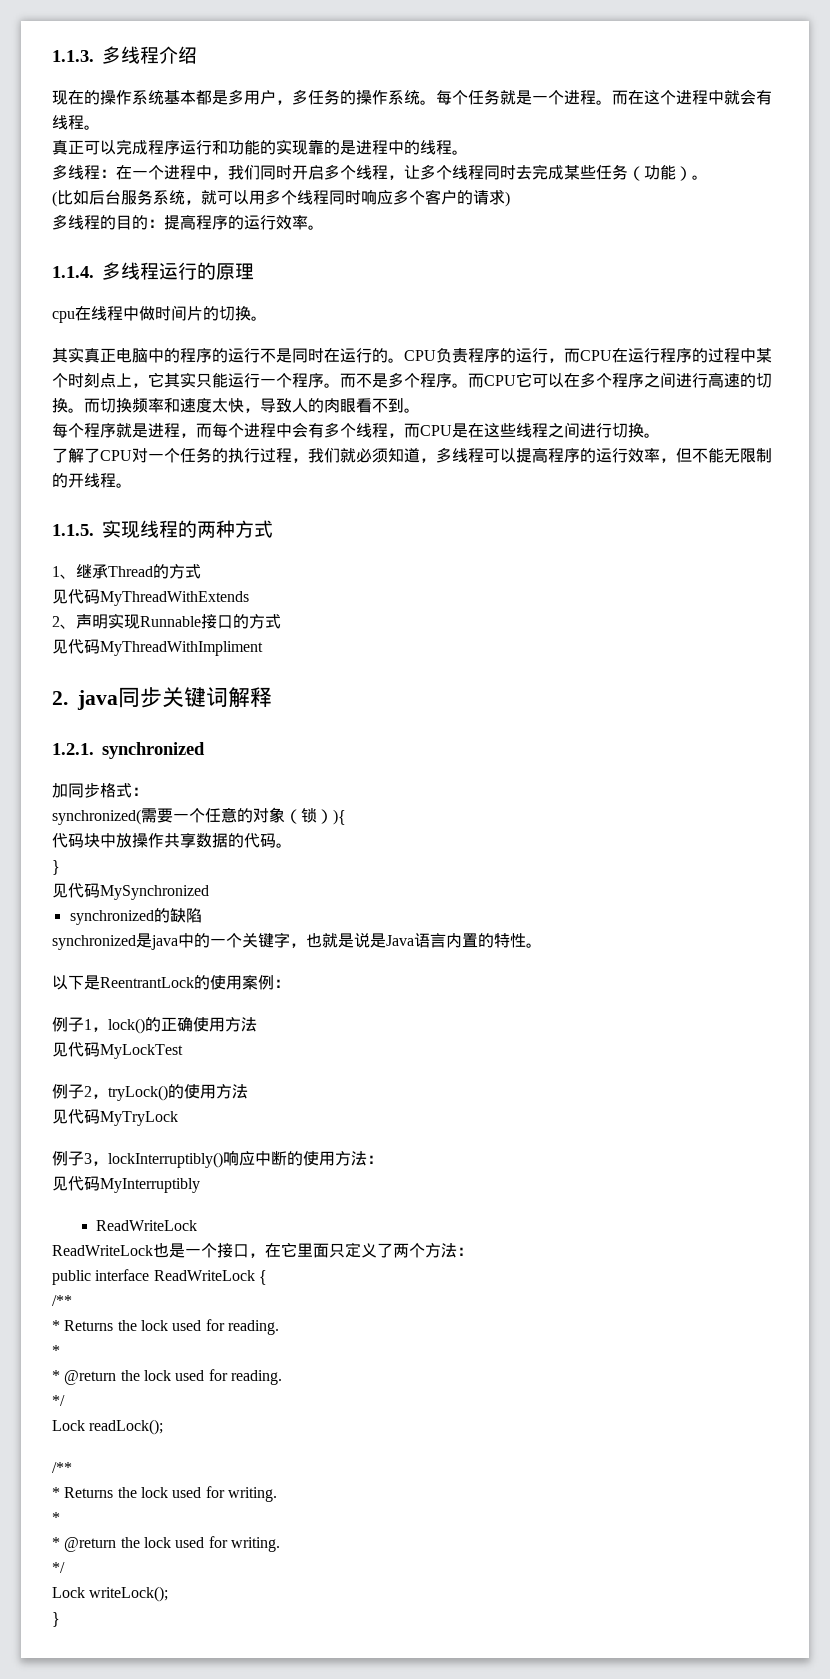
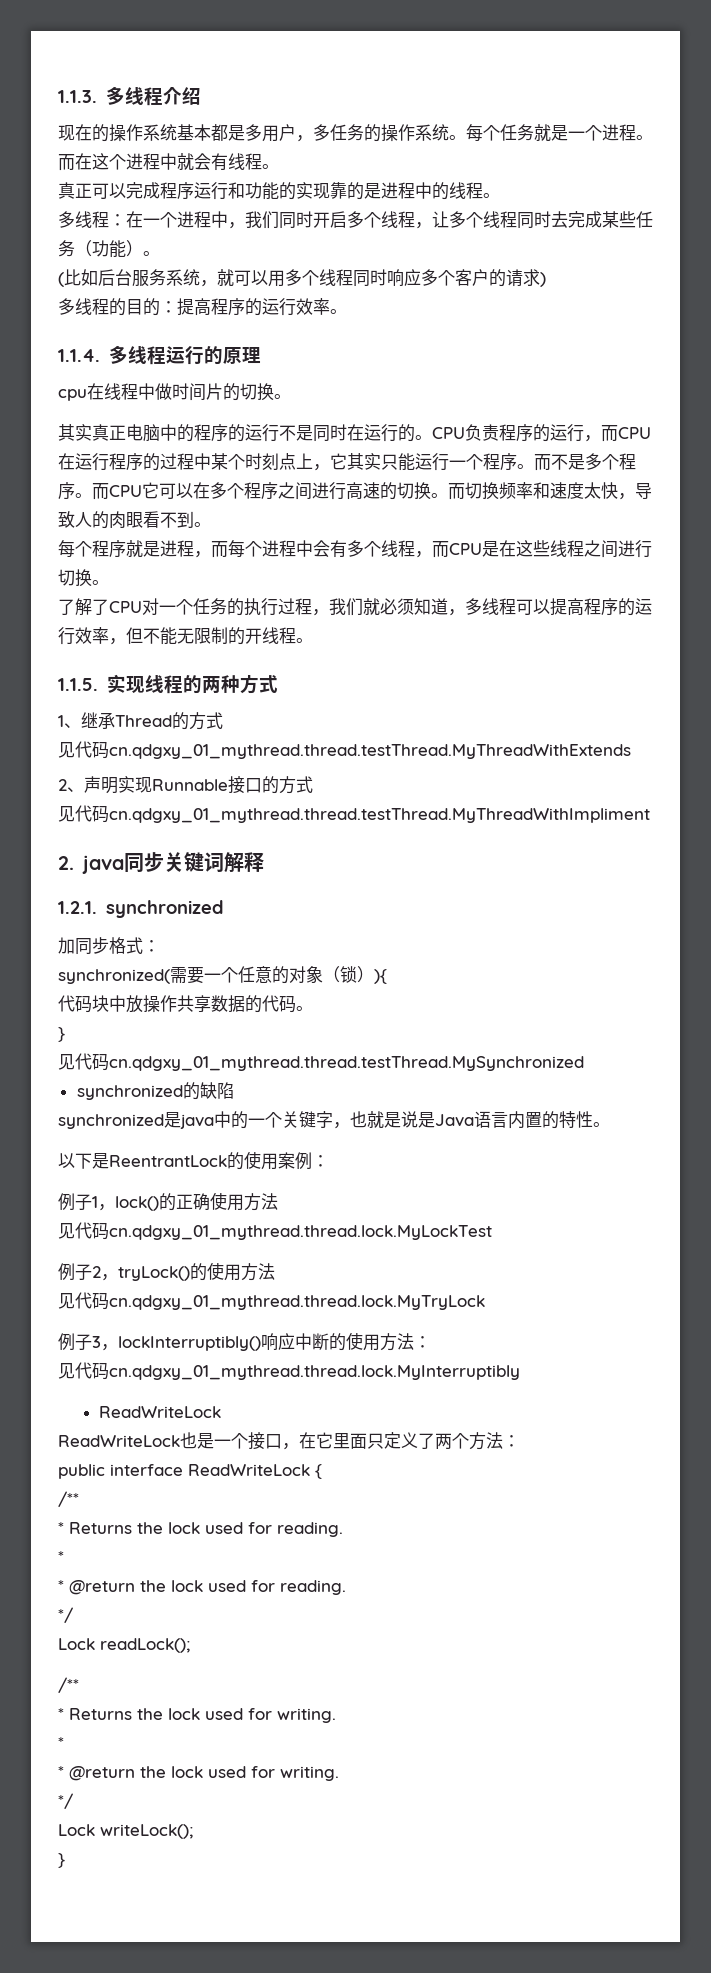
[100,591,249,606] MyThreadWithExtends -> [109,744,631,759] cn.qdgxy_01_mythread.thread.testThread.MyThreadWithExtends
[100,641,263,656] MyThreadWithImpliment -> [109,808,650,823] cn.qdgxy_01_mythread.thread.testThread.MyThreadWithImpliment
[100,885,209,900] MySynchronized -> [109,1056,584,1071] cn.qdgxy_01_mythread.thread.testThread.MySynchronized
[100,1044,183,1059] MyLockTest -> [109,1225,492,1240] cn.qdgxy_01_mythread.thread.lock.MyLockTest
[100,1111,178,1126] MyTryLock -> [109,1295,485,1310] cn.qdgxy_01_mythread.thread.lock.MyTryLock
[100,1178,200,1193] MyInterruptibly -> [109,1365,520,1380] cn.qdgxy_01_mythread.thread.lock.MyInterruptibly

